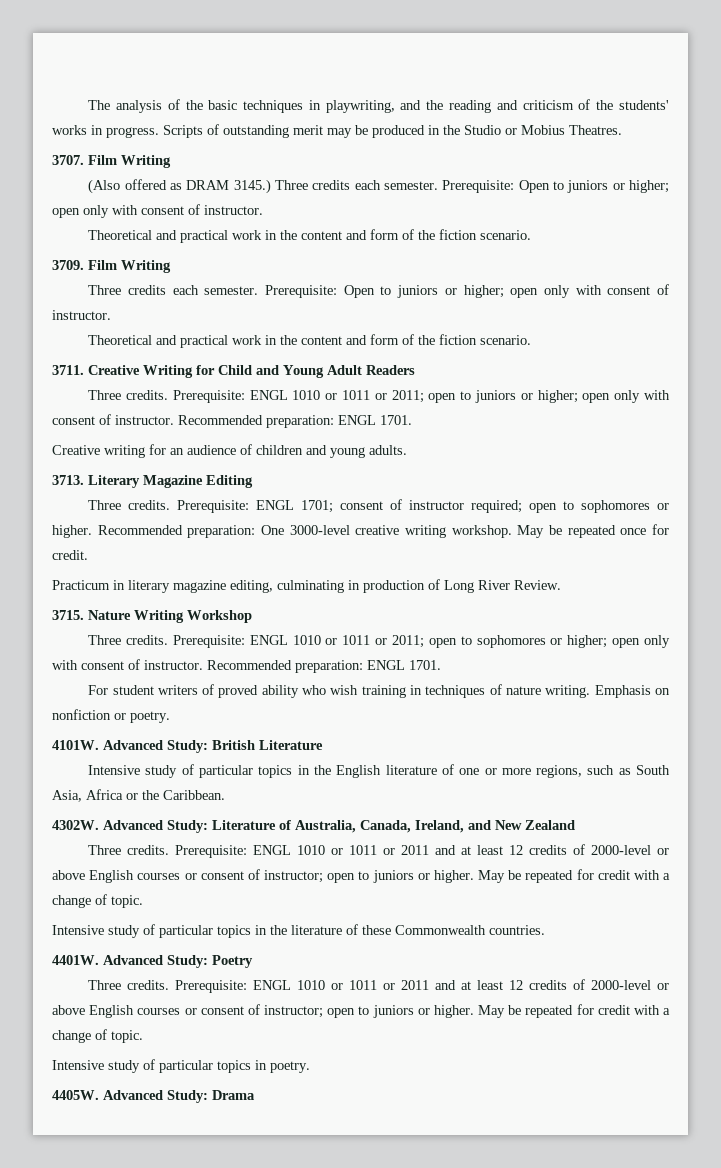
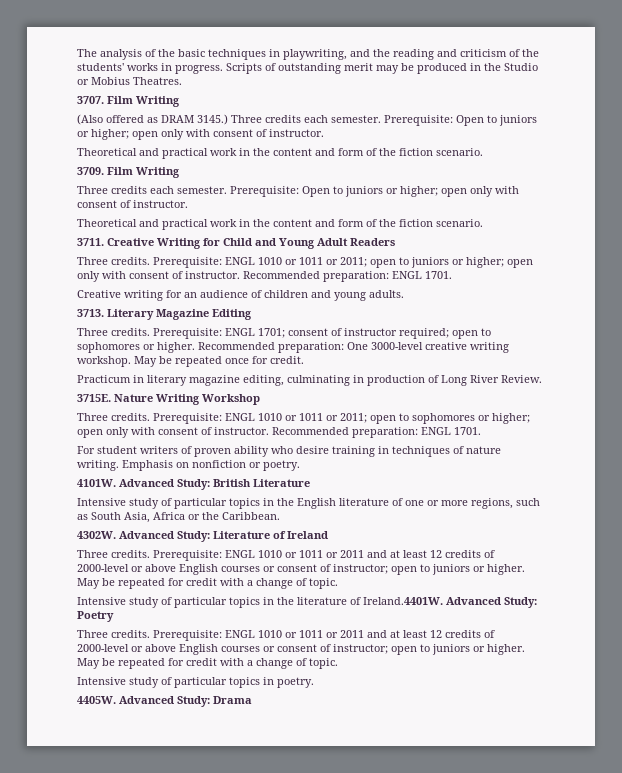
[52,610,84,620] 3715. -> [77,394,111,402] 3715E.
[218,685,259,698] proved -> [194,448,231,457] proven
[330,685,359,695] wish -> [296,446,329,454] desire
[295,820,575,833] Australia, Canada, Ireland, and New Zealand -> [287,531,328,539] Ireland
[362,925,545,935] [52,955,99,965] these Commonwealth countries. // 4401W. -> [363,597,443,605] Ireland.4401W.

